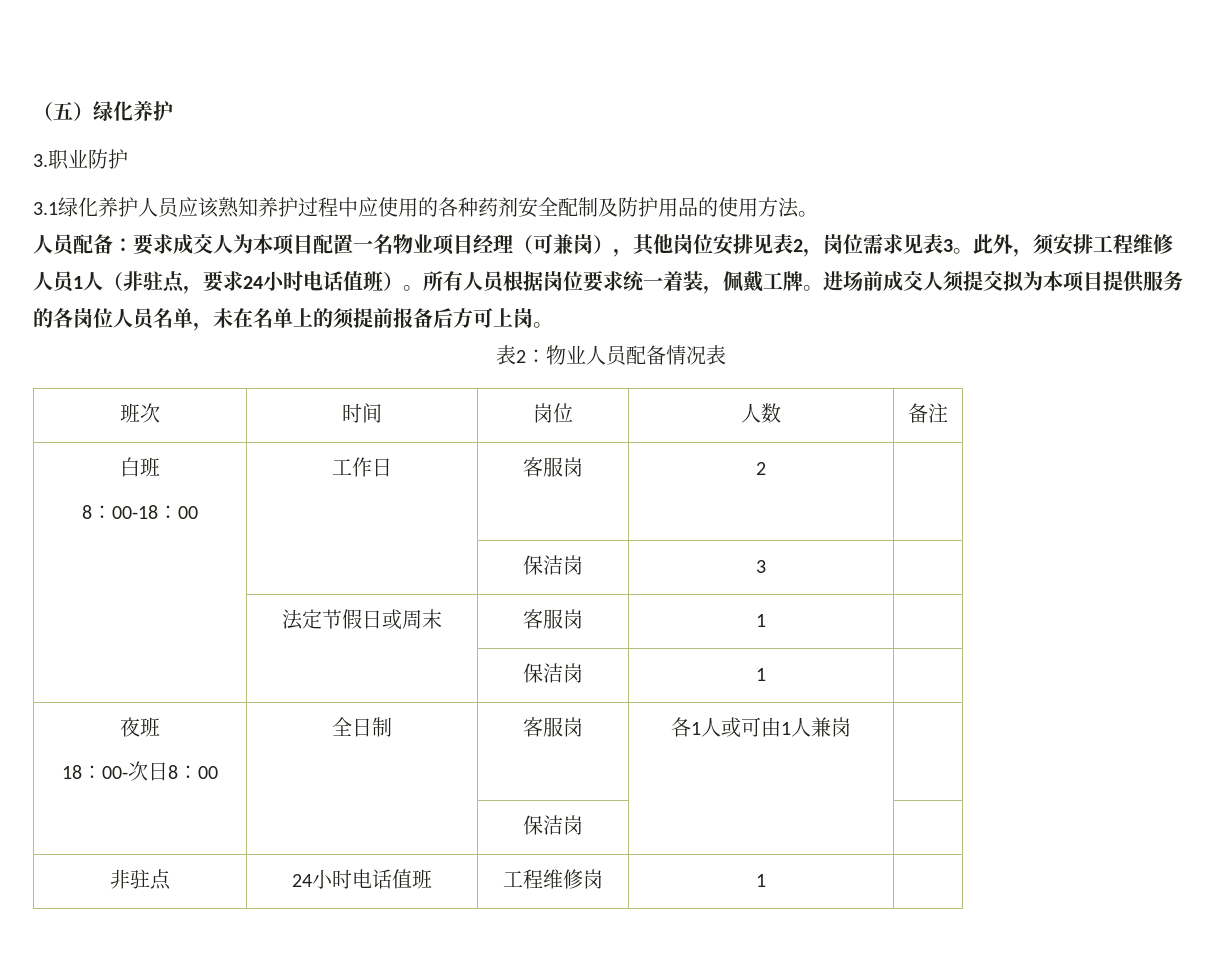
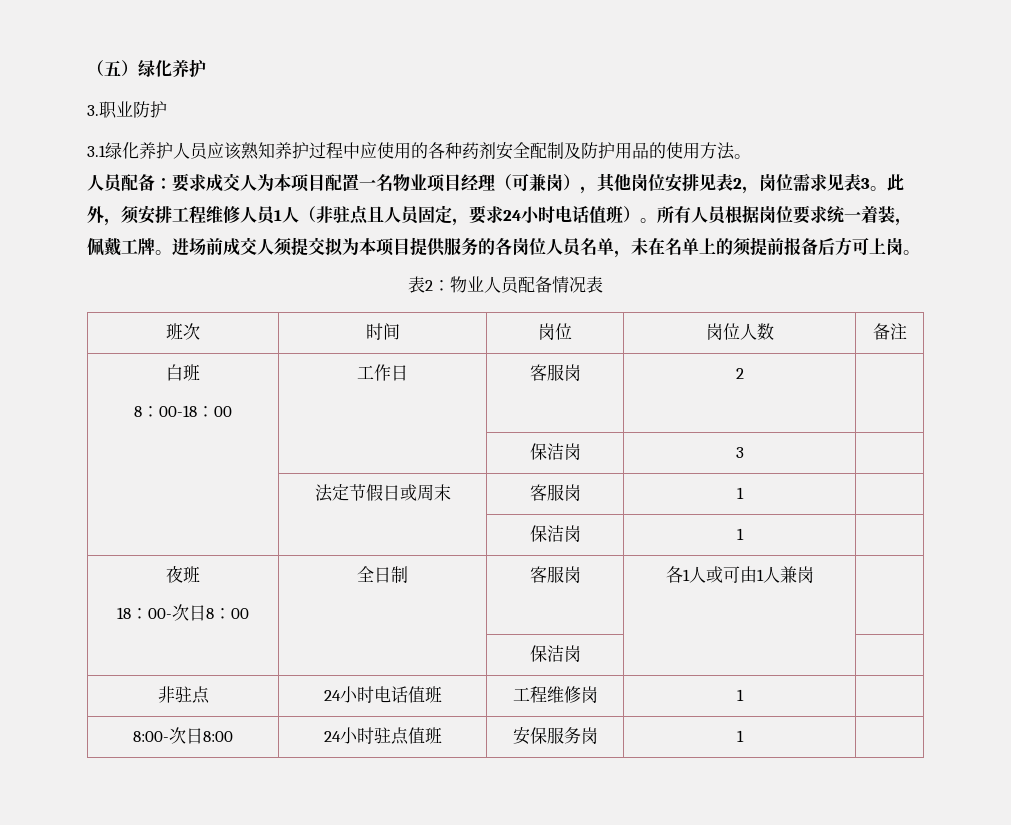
(185, 282) none -> [367,205,452,225] 且人员固定
(573, 413) none -> [705,323,740,341] 岗位
(766, 880) none -> [133,727,233,744] [323,727,442,745] [512,727,598,745] [736,730,744,742] // 8:00-次日8:00 | 24小时驻点值班 | 安保服务岗 | 1 |

